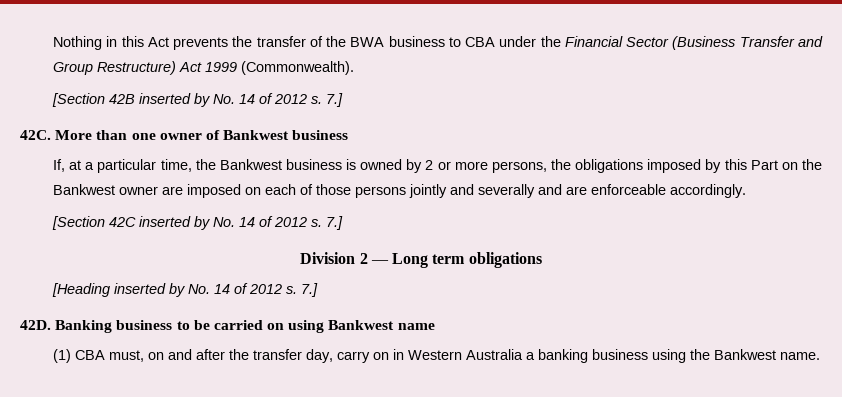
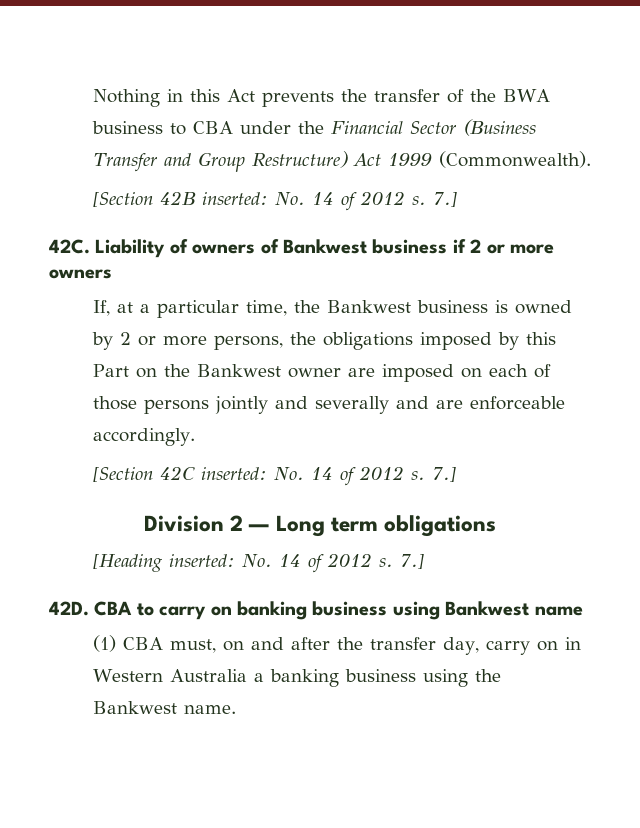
[138,93,210,107] inserted by -> [201,192,268,205] inserted:
[55,130,202,140] More than one owner -> [95,239,256,258] Liability of owners
(349, 135) none -> [452,239,554,254] [49,269,112,279] if 2 or more owners
[138,216,210,230] inserted by -> [200,467,267,480] inserted:
[113,283,185,297] inserted by -> [168,554,235,567] inserted:
[55,320,285,333] Banking business to be carried on -> [94,601,388,620] CBA to carry on banking business

